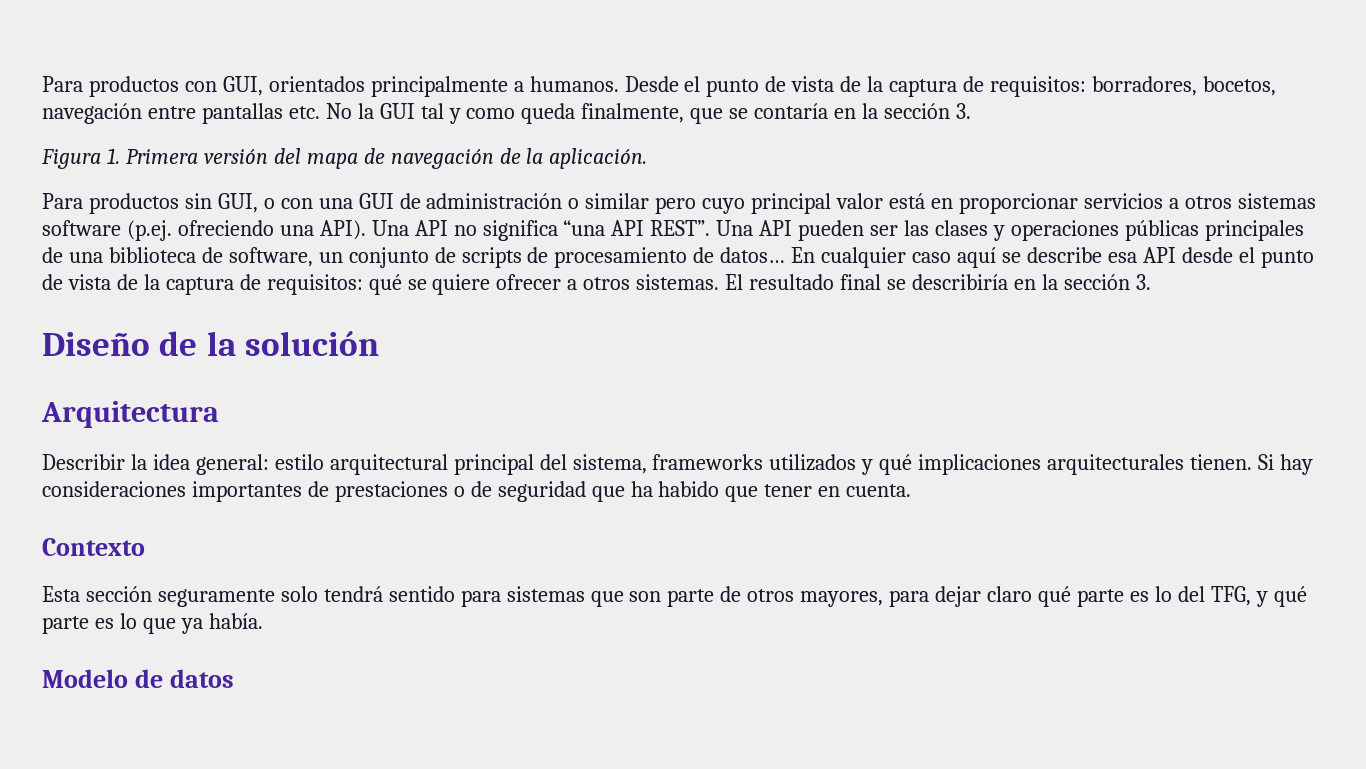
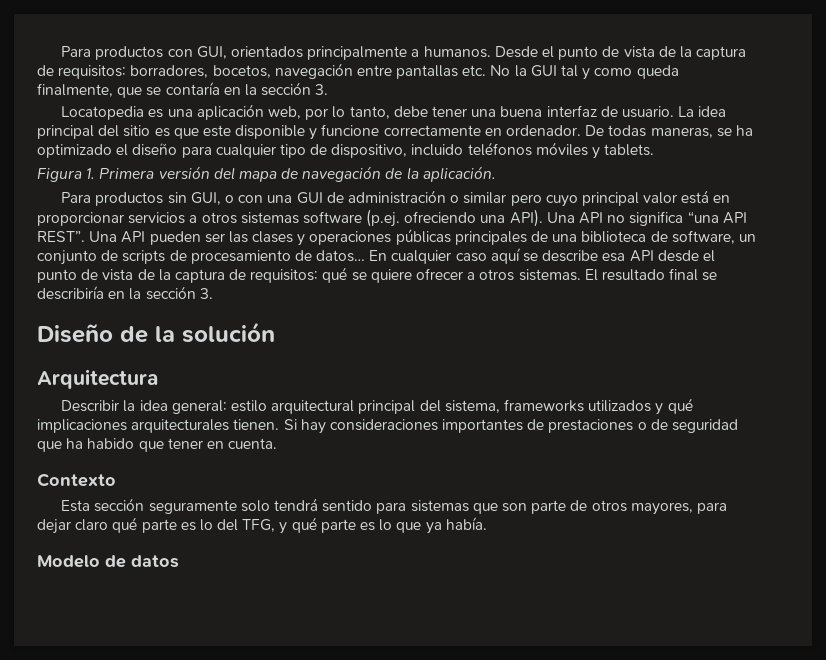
(971, 111) none -> [61,104,727,120] [37,124,753,140] [37,142,655,159] // Locatopedia es una aplicación web, por lo tanto, debe tener una buena interfaz de usuario. La idea principal del sitio es que este disponible y funcione correctamente en ordenador. De todas maneras, se ha optimizado el diseño para cualquier tipo de dispositivo, incluido teléfonos móviles y tablets.

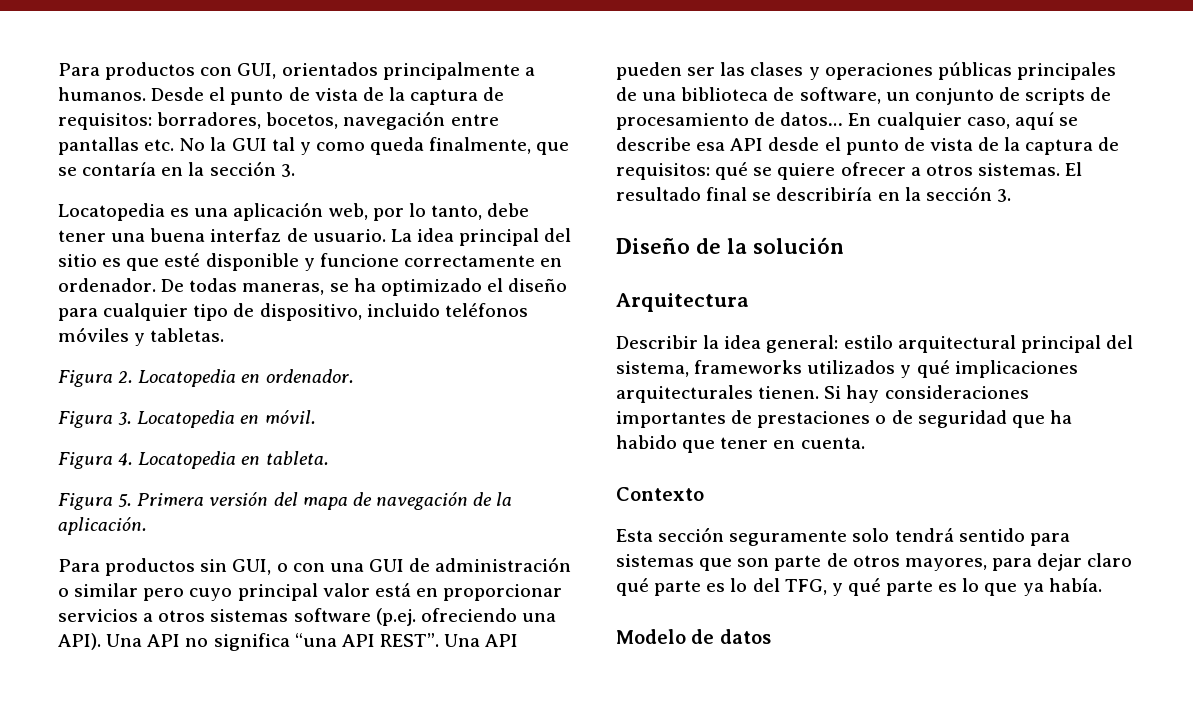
[202,125,231,137] este -> [164,253,201,267] esté
[604,144,655,156] [37,168,96,182] tablets. // Figura 1. -> [150,328,225,342] [58,369,354,387] [58,410,316,428] [58,451,329,469] [58,493,133,510] tabletas. // Figura 2. Locatopedia en ordenador. // Figura 3. Locatopedia en móvil. // Figura 4. Locatopedia en tableta. // Figura 5.
[455,253,487,262] caso -> [966,117,1010,129] caso,

